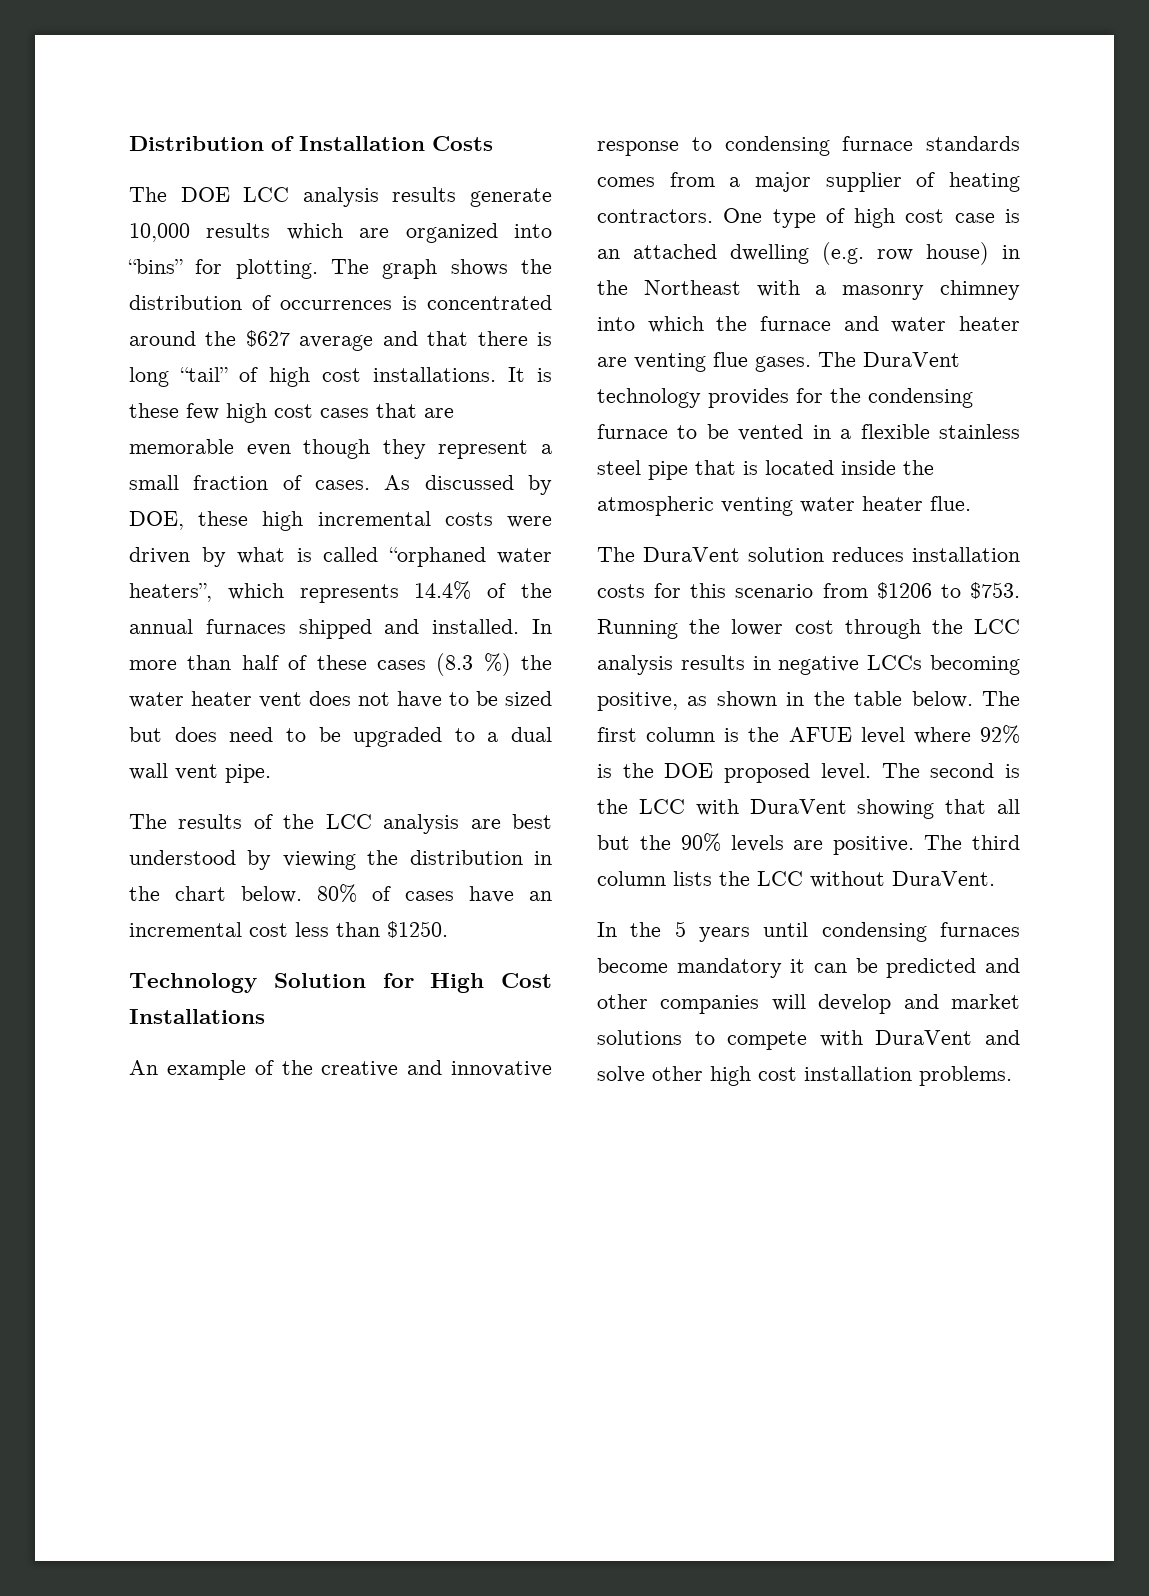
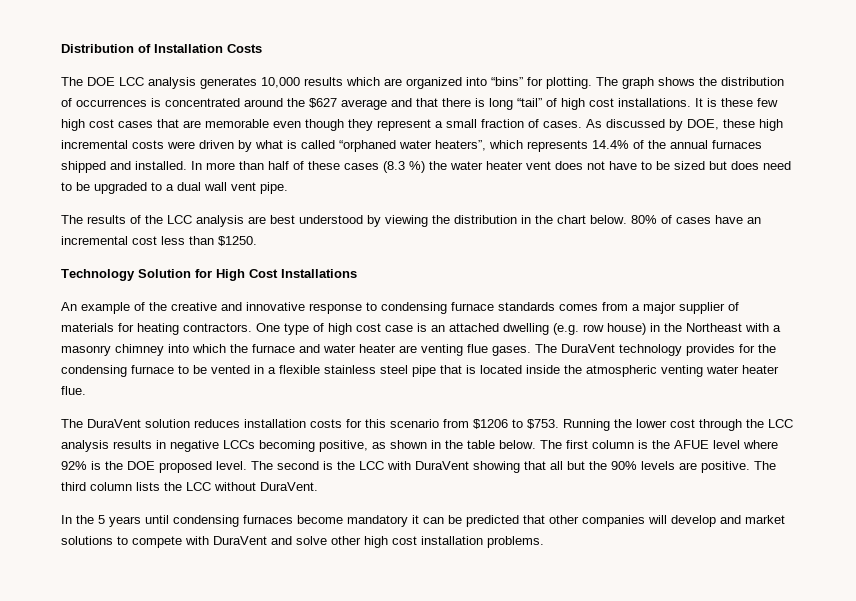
[392,187,552,207] results generate -> [200,77,257,89] generates
(936, 179) none -> [61,323,134,332] materials for
[985,958,1020,973] and -> [523,515,545,524] that

